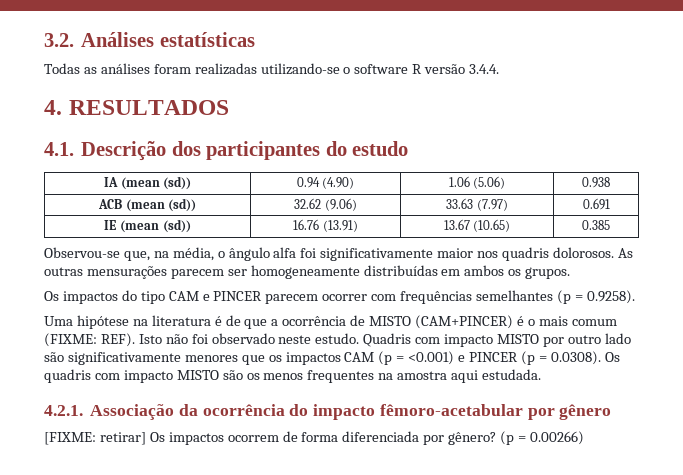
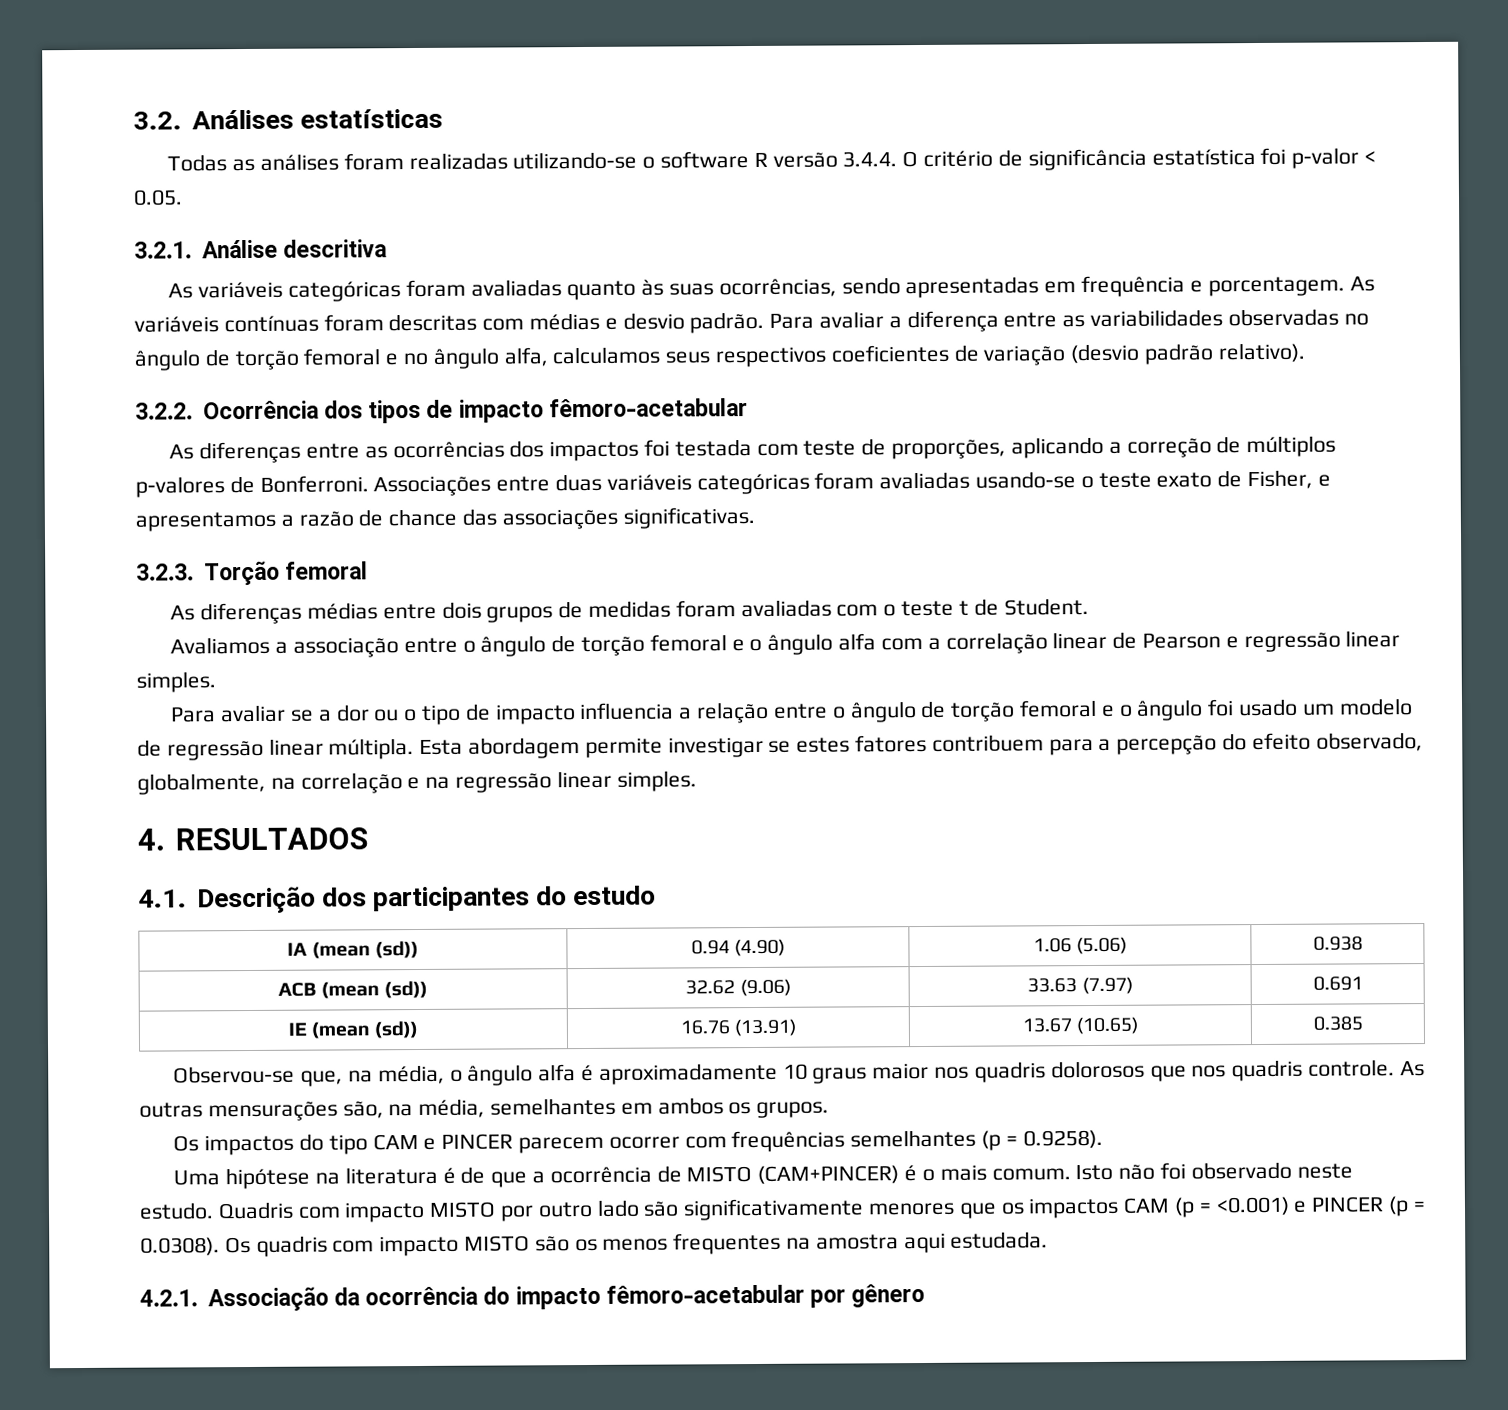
(500, 69) none -> [902,147,1376,171] [133,189,183,206] [134,239,387,259] [168,275,1375,302] [134,308,1369,334] [134,342,1305,371] [135,398,748,424] [169,435,1337,464] [135,469,1331,498] [135,506,755,532] [136,560,368,586] [170,598,1089,625] [170,630,1401,658] [136,671,216,693] [171,698,1413,725] [137,732,1423,761] [137,770,697,795] O critério de significância estatística foi p-valor < 0.05. // 3.2.1. Análise descritiva // As variáveis categóricas foram avaliadas quanto às suas ocorrências, sendo apresentadas em frequência e porcentagem. As variáveis contínuas foram descritas com médias e desvio padrão. Para avaliar a diferença entre as variabilidades observadas no ângulo de torção femoral e no ângulo alfa, calculamos seus respectivos coeficientes de variação (desvio padrão relativo). // 3.2.2. Ocorrência dos tipos de impacto fêmoro-acetabular // As diferenças entre as ocorrências dos impactos foi testada com teste de proporções, aplicando a correção de múltiplos p-valores de Bonferroni. Associações entre duas variáveis categóricas foram avaliadas usando-se o teste exato de Fisher, e apresentamos a razão de chance das associações significativas. // 3.2.3. Torção femoral // As diferenças médias entre dois grupos de medidas foram avaliadas com o teste t de Student. // Avaliamos a associação entre o ângulo de torção femoral e o ângulo alfa com a correlação linear de Pearson e regressão linear simples. // Para avaliar se a dor ou o tipo de impacto influencia a relação entre o ângulo de torção femoral e o ângulo foi usado um modelo de regressão linear múltipla. Esta abordagem permite investigar se estes fatores contribuem para a percepção do efeito observado, globalmente, na correlação e na regressão linear simples.
[300,247,633,261] [44,265,438,279] foi significativamente maior nos quadris dolorosos. As outras mensurações parecem ser homogeneamente distribuídas -> [581,1059,1425,1085] [139,1097,617,1122] é aproximadamente 10 graus maior nos quadris dolorosos que nos quadris controle. As outras mensurações são, na média, semelhantes
[571,319,617,326] [44,333,135,347] comum (FIXME: REF). -> [991,1168,1071,1181] comum.
[44,431,584,445] // [FIXME: retirar] Os impactos ocorrem de forma diferenciada por gênero? (p = 0.00266) -> (926, 1295) none

